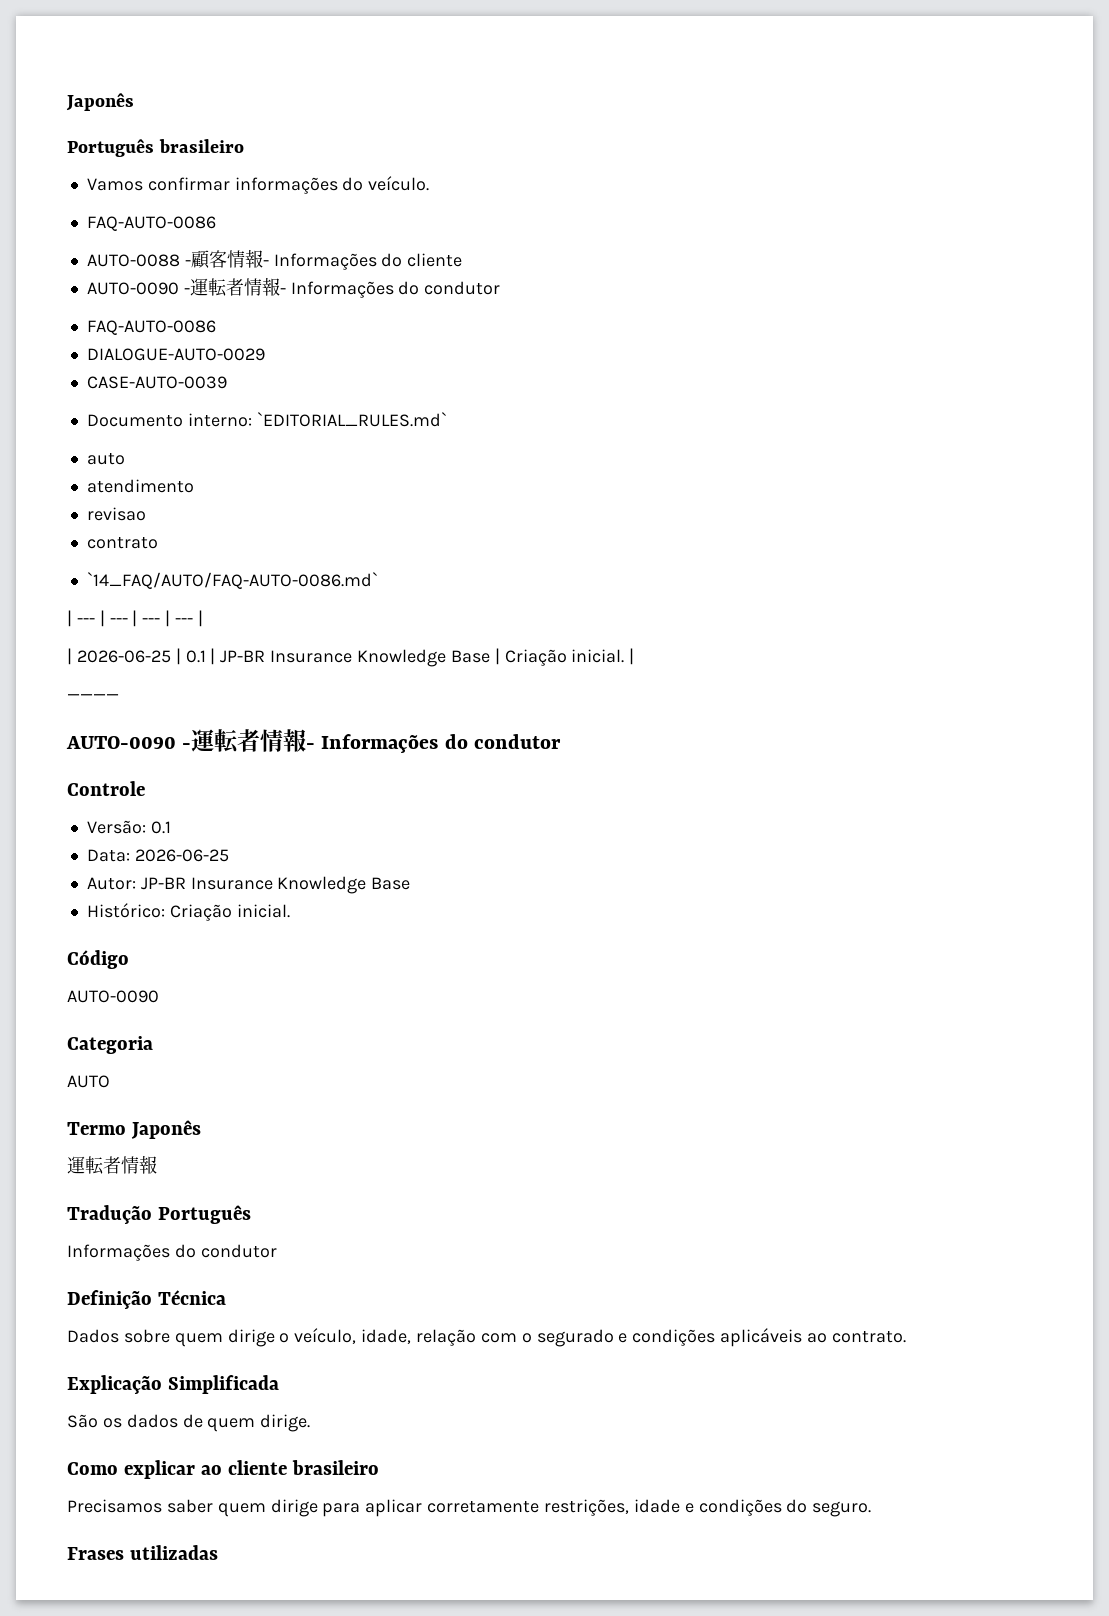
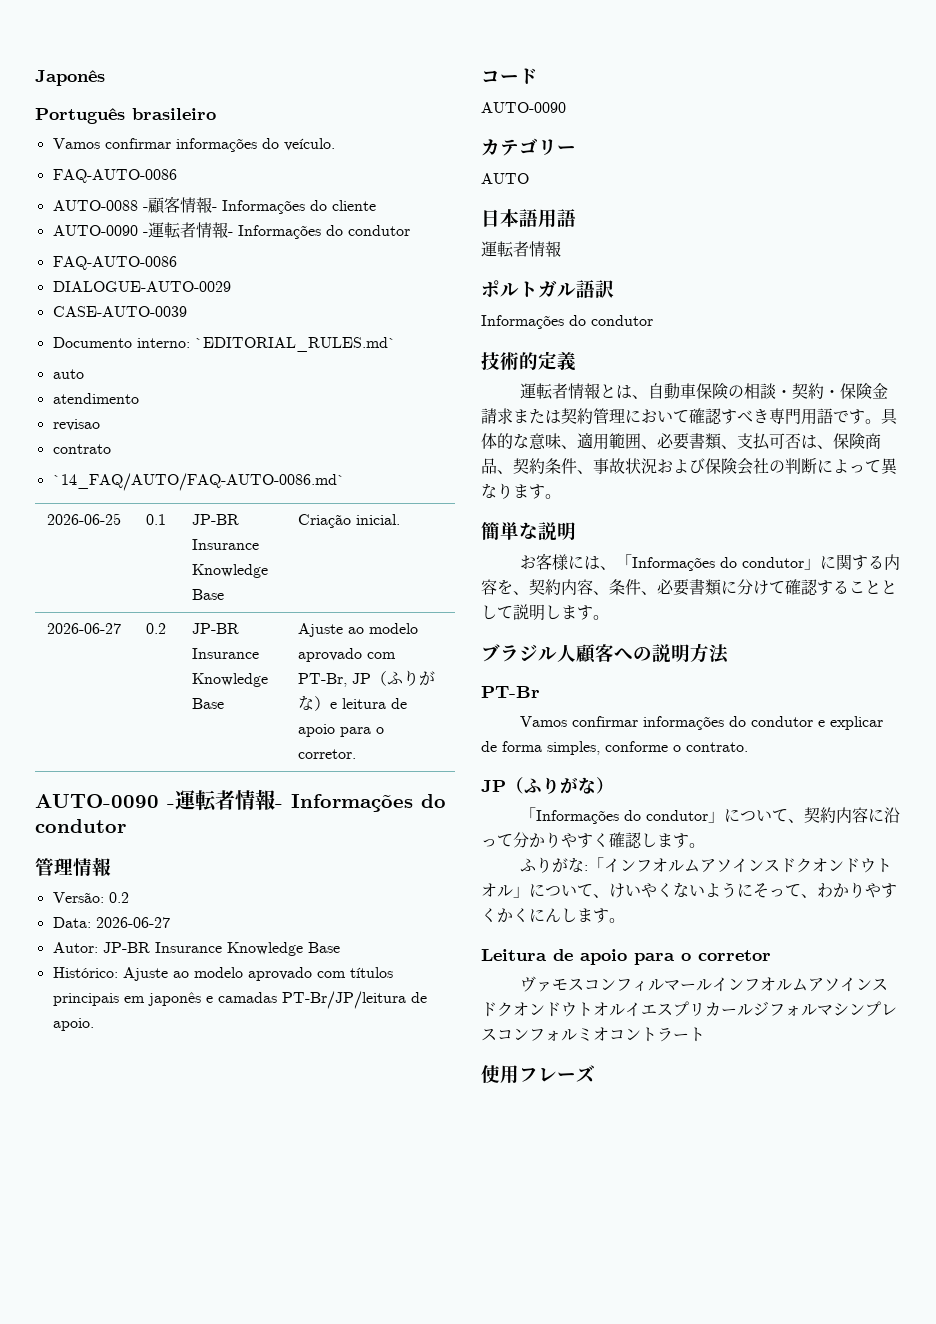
[67,610,203,627] [67,648,635,667] [67,694,119,700] [66,729,561,754] [67,781,145,796] // | --- | --- | --- | --- | // | 2026-06-25 | 0.1 | JP-BR Insurance Knowledge Base | Criação inicial. | // ———— // AUTO-0090 -運転者情報- Informações do condutor // Controle -> [47,513,122,525] [146,514,167,525] [192,514,240,525] [192,539,260,550] [192,564,269,578] [192,589,225,600] [298,514,401,528] [47,623,122,634] [146,623,167,634] [192,623,240,634] [192,648,260,659] [192,673,269,687] [192,698,225,709] [298,623,419,637] [298,648,397,662] [298,670,436,687] [298,695,408,711] [298,724,385,737] [298,749,357,759] [35,789,446,812] [35,819,126,833] [35,857,111,876] // 2026-06-25 | 0.1 | JP-BR Insurance Knowledge Base | Criação inicial. // 2026-06-27 | 0.2 | JP-BR Insurance Knowledge Base | Ajuste ao modelo aprovado com PT-Br, JP（ふりがな）e leitura de apoio para o corretor. // AUTO-0090 -運転者情報- Informações do condutor // 管理情報
[150,821,171,834] 0.1 -> [108,892,129,903] 0.2
[134,849,229,862] 2026-06-25 -> [95,917,170,928] 2026-06-27
[169,904,290,922] [67,950,129,969] Criação inicial. // Código -> [122,967,393,981] [52,991,427,1009] [52,1018,94,1031] [481,68,538,84] Ajuste ao modelo aprovado com títulos principais em japonês e camadas PT-Br/JP/leitura de apoio. // コード
[67,1036,153,1054] Categoria -> [481,138,576,156] カテゴリー
[67,1120,201,1139] Termo Japonês -> [481,209,576,228] 日本語用語
[67,1205,251,1224] [67,1244,277,1262] [67,1290,226,1309] [67,1328,906,1347] [67,1375,279,1394] [67,1414,311,1432] [67,1460,379,1479] [67,1499,872,1517] [67,1545,218,1560] Tradução Português // Informações do condutor // Definição Técnica // Dados sobre quem dirige o veículo, idade, relação com o segurado e condições aplicáveis ao contrato. // Explicação Simplificada // São os dados de quem dirige. // Como explicar ao cliente brasileiro // Precisamos saber quem dirige para aplicar corretamente restrições, idade e condições do seguro. // Frases utilizadas -> [481,280,614,299] [481,315,653,329] [481,351,576,371] [519,383,888,400] [481,408,898,425] [481,432,881,450] [481,458,898,475] [481,483,561,499] [481,522,576,541] [519,553,900,571] [481,579,897,596] [481,604,609,621] [481,643,729,664] [481,686,540,698] [519,716,883,730] [481,741,748,755] [481,777,614,794] [519,807,900,824] [481,832,705,848] [519,857,892,873] [481,882,897,898] [481,908,625,923] [481,949,771,965] [519,976,888,992] [481,1001,897,1017] [481,1027,705,1042] [481,1065,595,1084] ポルトガル語訳 // Informações do condutor // 技術的定義 // 運転者情報とは、自動車保険の相談・契約・保険金請求または契約管理において確認すべき専門用語です。具体的な意味、適用範囲、必要書類、支払可否は、保険商品、契約条件、事故状況および保険会社の判断によって異なります。 // 簡単な説明 // お客様には、「Informações do condutor」に関する内容を、契約内容、条件、必要書類に分けて確認することとして説明します。 // ブラジル人顧客への説明方法 // PT-Br // Vamos confirmar informações do condutor e explicar de forma simples, conforme o contrato. // JP（ふりがな） // 「Informações do condutor」について、契約内容に沿って分かりやすく確認します。 // ふりがな:「インフオルムアソインスドクオンドウトオル」について、けいやくないようにそって、わかりやすくかくにんします。 // Leitura de apoio para o corretor // ヴァモスコンフィルマールインフオルムアソインスドクオンドウトオルイエスプリカールジフォルマシンプレスコンフォルミオコントラート // 使用フレーズ

